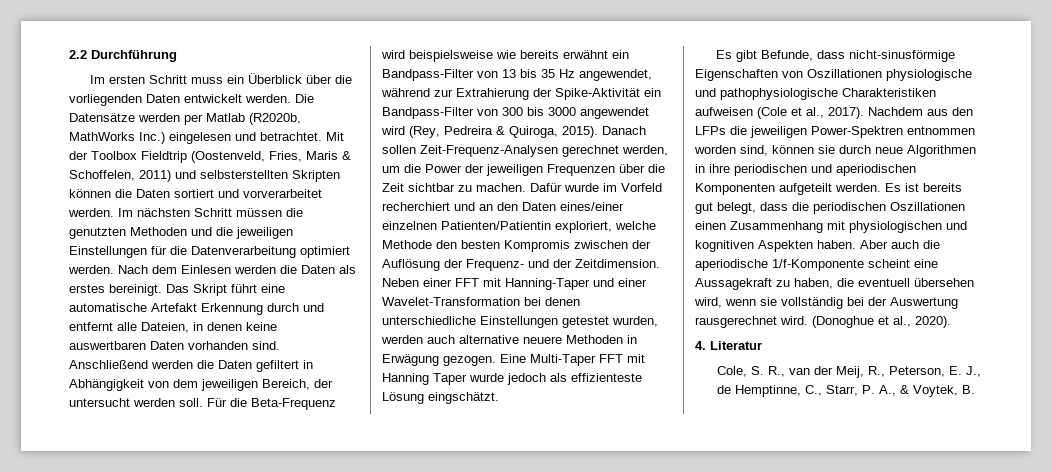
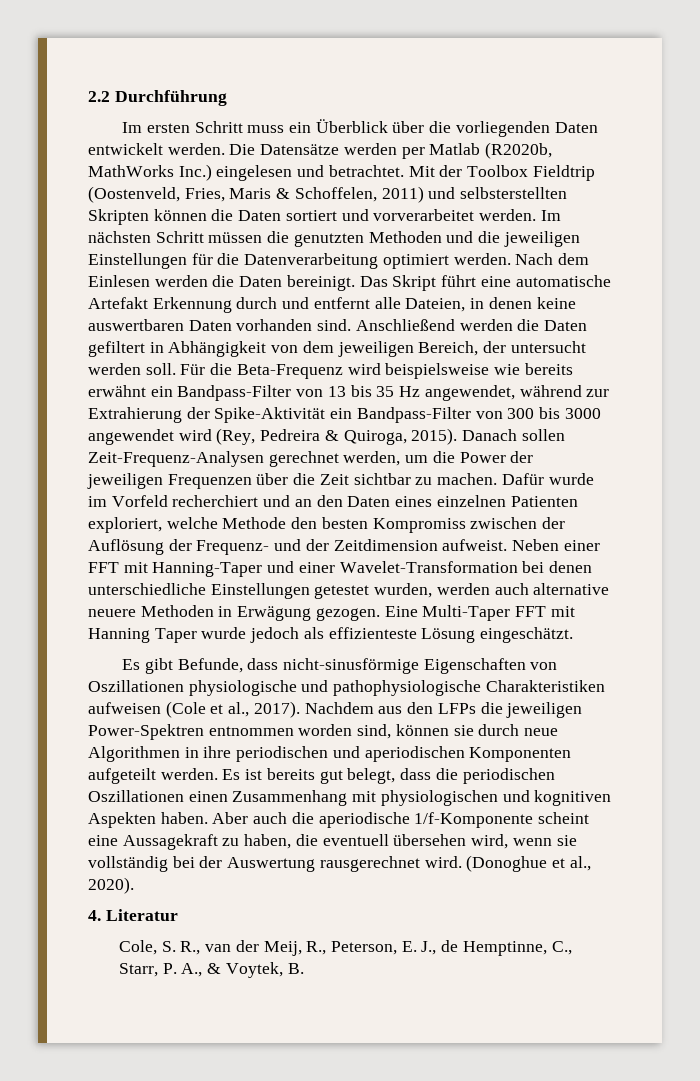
[339,265,356,274] [69,284,105,293] als erstes -> (283, 281) none
[560,202,624,211] [382,221,551,230] eines/einer einzelnen Patienten/Patientin -> [395,495,578,507] eines einzelnen Patienten
[504,240,570,252] Kompromis -> [372,518,466,533] Kompromiss
[575,259,660,268] Zeitdimension. -> [333,539,508,551] Zeitdimension aufweist.
[428,392,499,404] eingschätzt. -> [480,627,574,643] eingeschätzt.

